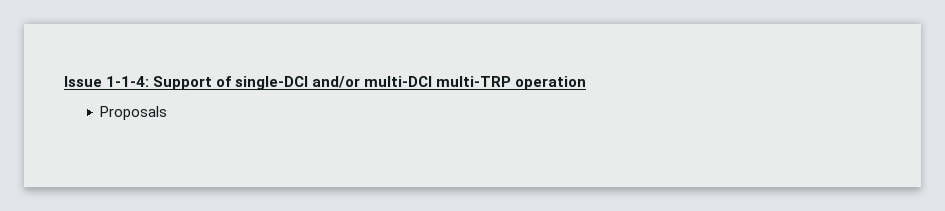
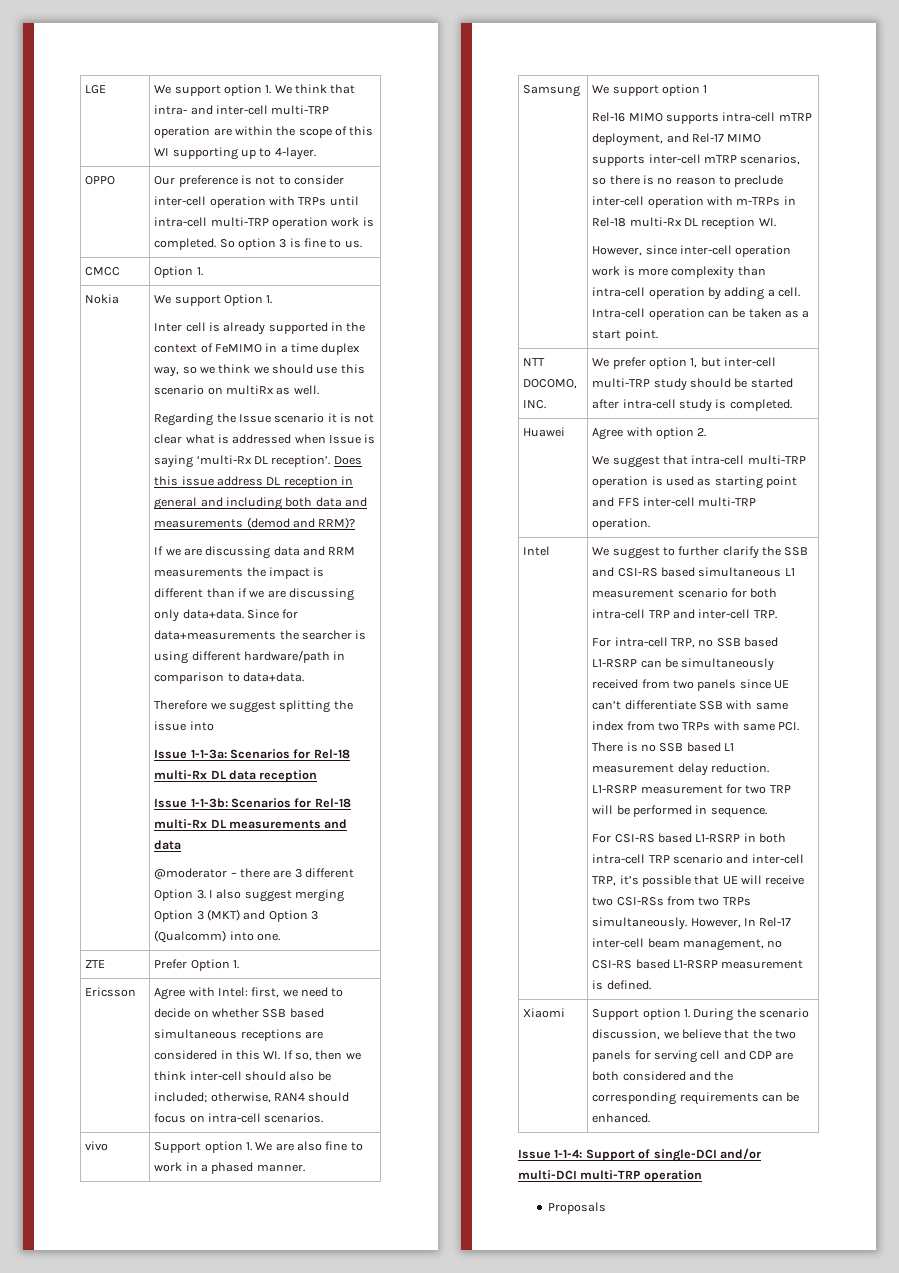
(64, 81) none -> [85,85,107,94] [154,84,356,96] [154,105,330,115] [154,126,374,138] [154,147,316,160] [85,176,116,185] [154,175,345,187] [154,196,359,208] [154,217,374,229] [154,238,362,250] [85,267,121,276] [154,266,203,278] [85,294,120,304] [154,294,273,306] [154,322,366,335] [154,343,361,355] [154,364,365,377] [154,385,319,395] [154,413,375,426] [154,434,376,444] [154,455,362,468] [154,476,354,488] [154,497,368,510] [154,517,356,529] [154,546,356,559] [154,567,325,579] [154,588,355,601] [154,609,299,622] [154,630,367,640] [154,650,346,664] [154,672,304,684] [154,700,353,713] [154,721,214,731] [154,749,350,759] [154,770,318,782] [154,798,351,808] [154,819,348,829] [154,840,182,850] [154,868,355,880] [154,889,345,902] [154,909,319,922] [154,930,280,943] [85,960,106,968] [154,959,239,971] [85,987,137,997] [154,987,344,1000] [154,1008,324,1018] [154,1029,323,1041] [154,1050,361,1061] [154,1071,331,1081] [154,1092,350,1103] [154,1113,324,1123] [85,1141,109,1151] [154,1141,363,1153] [154,1162,305,1174] [523,85,581,97] [592,84,708,96] [592,112,812,124] [592,133,762,146] [592,154,801,166] [592,175,784,187] [592,196,796,208] [592,217,776,229] [592,245,792,257] [592,266,766,279] [592,287,801,300] [592,308,810,320] [592,329,658,341] [523,358,546,366] [523,379,578,389] [523,400,547,409] [592,357,777,369] [592,378,793,391] [592,399,792,412] [523,427,566,437] [592,427,707,440] [592,455,806,468] [592,476,798,489] [592,497,757,507] [592,518,651,530] [523,546,551,556] [592,546,809,559] [592,567,795,577] [592,588,778,598] [592,609,777,619] [592,637,779,648] [592,658,775,671] [592,679,790,691] [592,700,788,710] [592,721,800,731] [592,742,735,752] [592,763,769,776] [592,784,791,794] [592,805,767,818] [592,833,787,843] [592,854,804,864] [592,875,805,887] [592,896,751,906] [592,917,792,930] [592,938,783,951] [592,959,804,969] [592,980,651,990] [523,1008,566,1018] [592,1008,810,1021] [592,1029,797,1040] [592,1050,794,1063] [592,1071,734,1081] [592,1092,800,1105] [592,1113,651,1123] LGE | We support option 1. We think that intra- and inter-cell multi-TRP operation are within the scope of this WI supporting up to 4-layer. // OPPO | Our preference is not to consider inter-cell operation with TRPs until intra-cell multi-TRP operation work is completed. So option 3 is fine to us. // CMCC | Option 1. // Nokia | We support Option 1. // Inter cell is already supported in the context of FeMIMO in a time duplex way, so we think we should use this scenario on multiRx as well. // Regarding the Issue scenario it is not clear what is addressed when Issue is saying ‘multi-Rx DL reception’. Does this issue address DL reception in general and including both data and measurements (demod and RRM)? // If we are discussing data and RRM measurements the impact is different than if we are discussing only data+data. Since for data+measurements the searcher is using different hardware/path in comparison to data+data. // Therefore we suggest splitting the issue into // Issue 1-1-3a: Scenarios for Rel-18 multi-Rx DL data reception // Issue 1-1-3b: Scenarios for Rel-18 multi-Rx DL measurements and data // @moderator – there are 3 different Option 3. I also suggest merging Option 3 (MKT) and Option 3 (Qualcomm) into one. // ZTE | Prefer Option 1. // Ericsson | Agree with Intel: first, we need to decide on whether SSB based simultaneous receptions are considered in this WI. If so, then we think inter-cell should also be included; otherwise, RAN4 should focus on intra-cell scenarios. // vivo | Support option 1. We are also fine to work in a phased manner. // Samsung | We support option 1 // Rel-16 MIMO supports intra-cell mTRP deployment, and Rel-17 MIMO supports inter-cell mTRP scenarios, so there is no reason to preclude inter-cell operation with m-TRPs in Rel-18 multi-Rx DL reception WI. // However, since inter-cell operation work is more complexity than intra-cell operation by adding a cell. Intra-cell operation can be taken as a start point. // NTT DOCOMO, INC. | We prefer option 1, but inter-cell multi-TRP study should be started after intra-cell study is completed. // Huawei | Agree with option 2. // We suggest that intra-cell multi-TRP operation is used as starting point and FFS inter-cell multi-TRP operation. // Intel | We suggest to further clarify the SSB and CSI-RS based simultaneous L1 measurement scenario for both intra-cell TRP and inter-cell TRP. // For intra-cell TRP, no SSB based L1-RSRP can be simultaneously received from two panels since UE can’t differentiate SSB with same index from two TRPs with same PCI. There is no SSB based L1 measurement delay reduction. L1-RSRP measurement for two TRP will be performed in sequence. // For CSI-RS based L1-RSRP in both intra-cell TRP scenario and inter-cell TRP, it’s possible that UE will receive two CSI-RSs from two TRPs simultaneously. However, In Rel-17 inter-cell beam management, no CSI-RS based L1-RSRP measurement is defined. // Xiaomi | Support option 1. During the scenario discussion, we believe that the two panels for serving cell and CDP are both considered and the corresponding requirements can be enhanced. //

